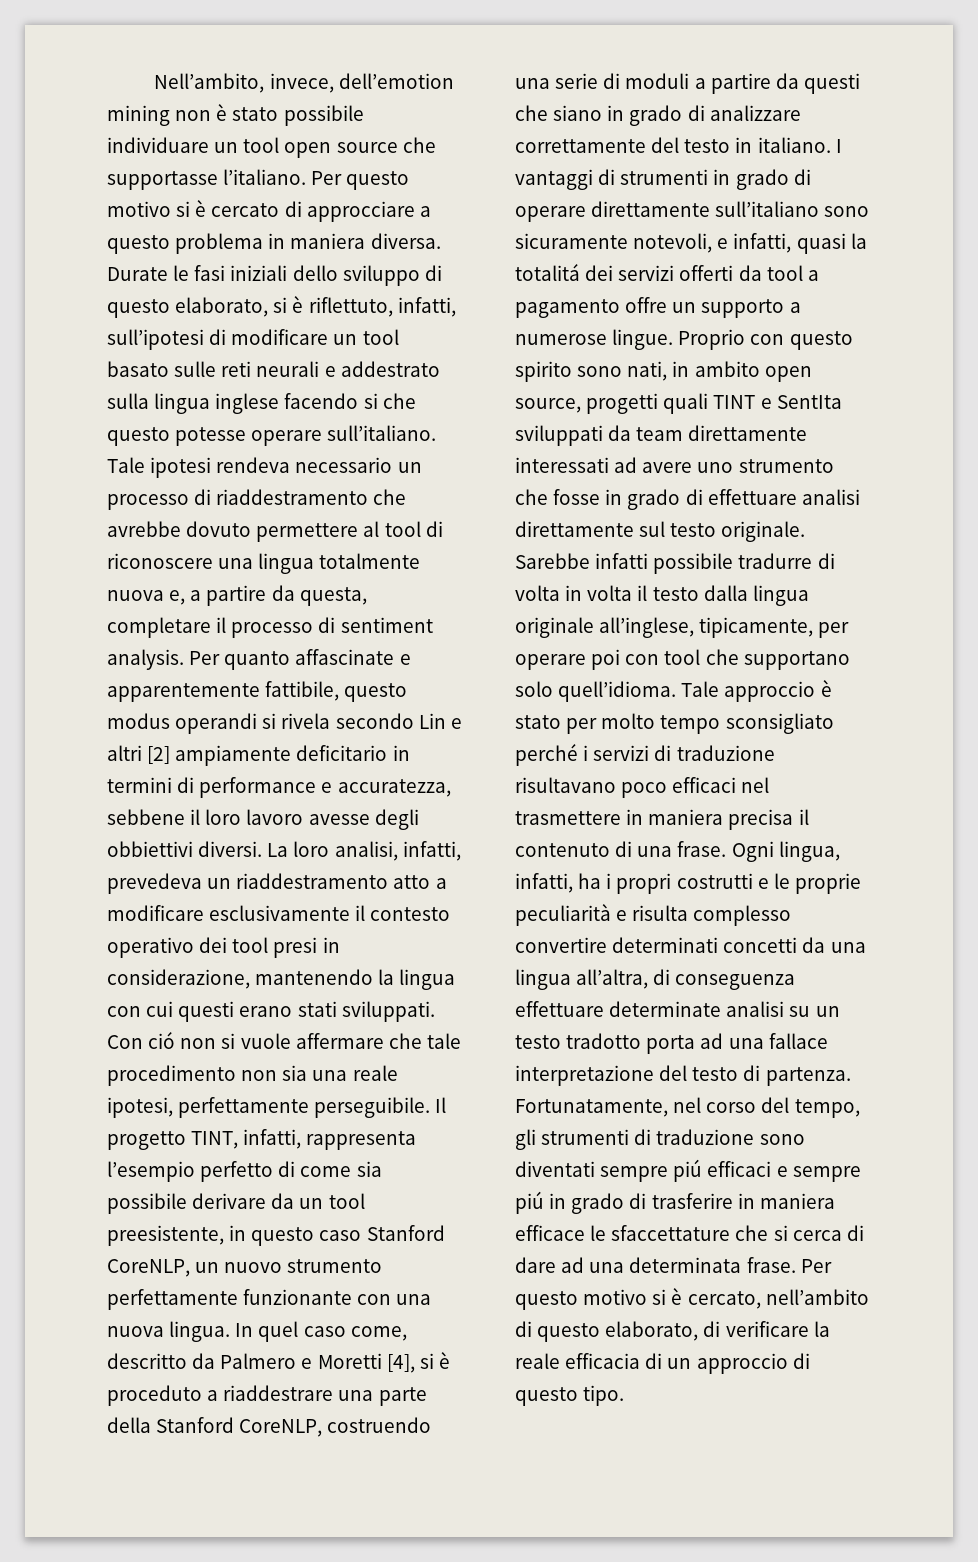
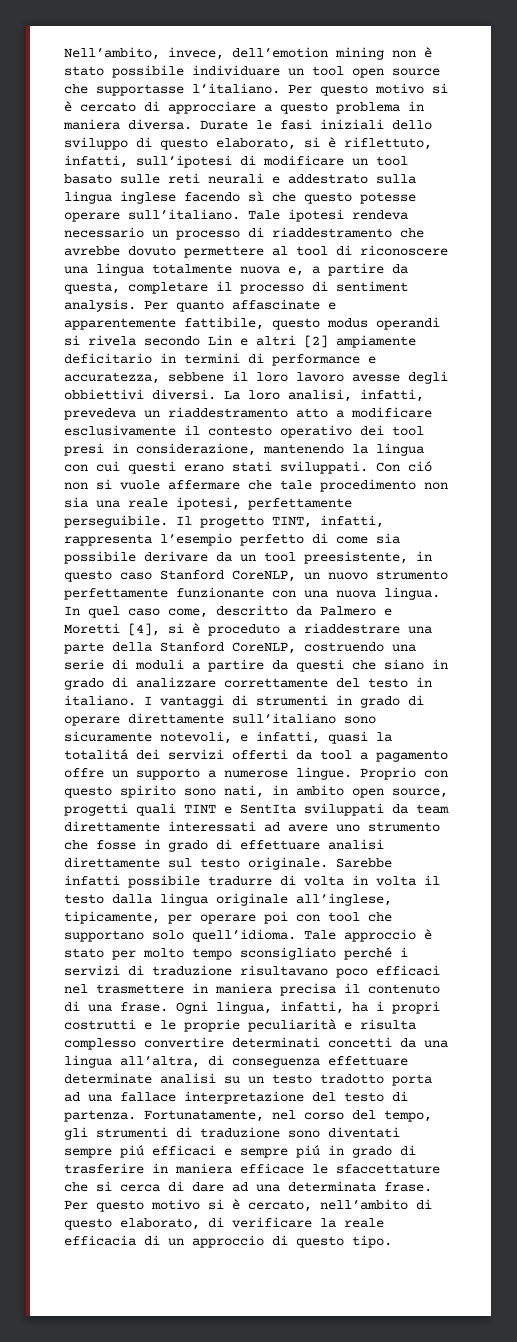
[363,393,378,409] si -> [248,191,264,202] sì

